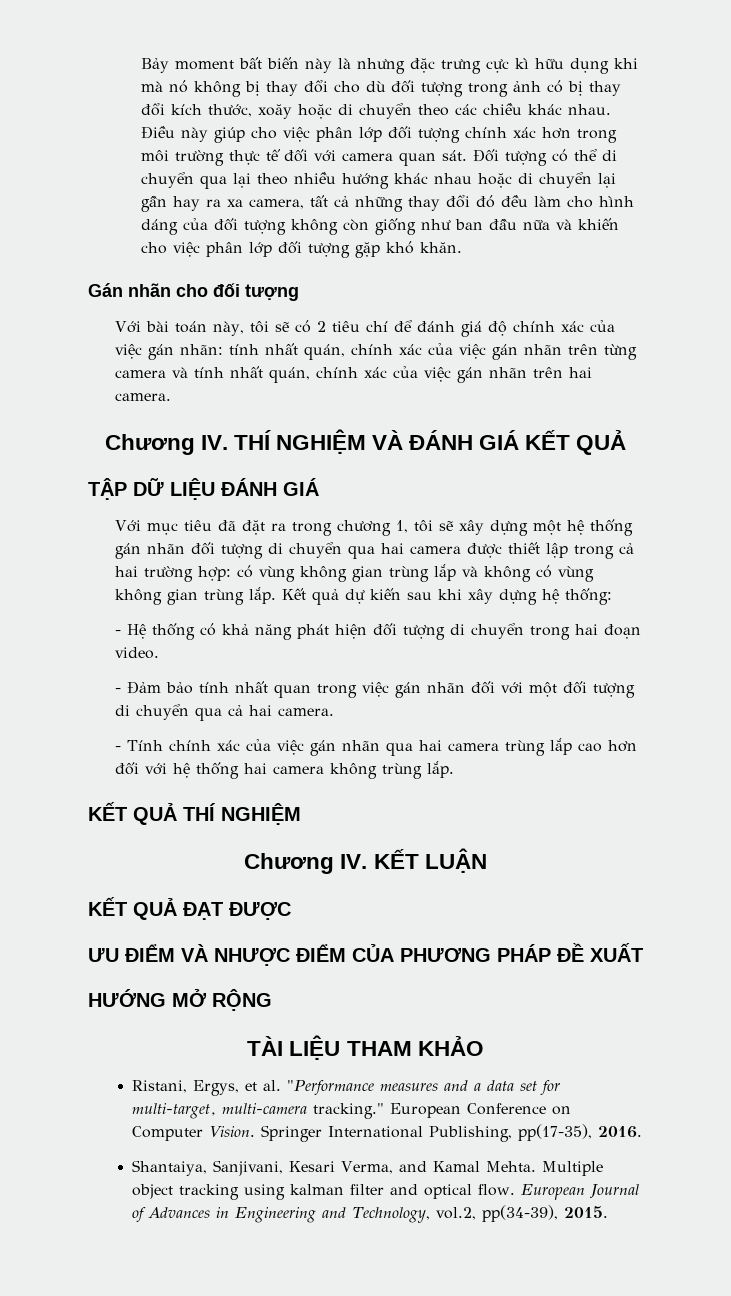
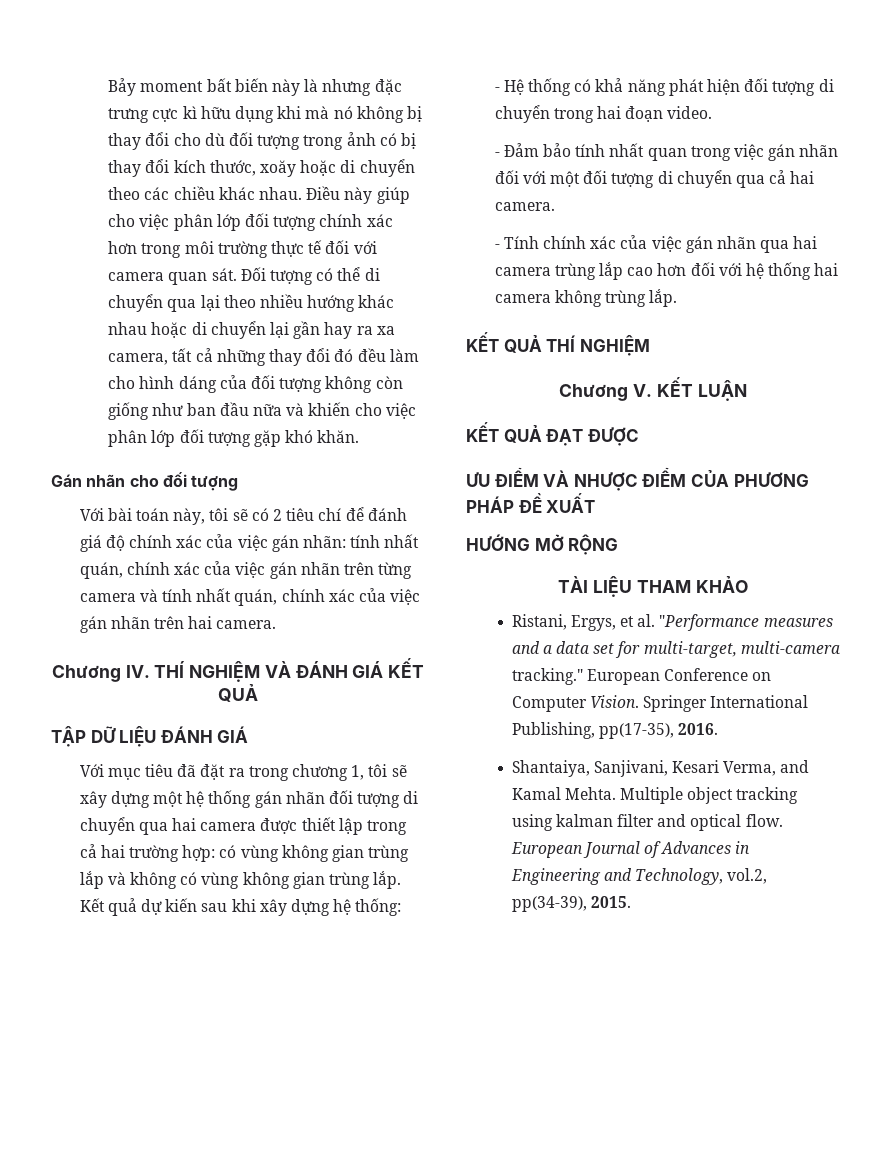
[340,854,368,869] IV. -> [633,384,653,397] V.

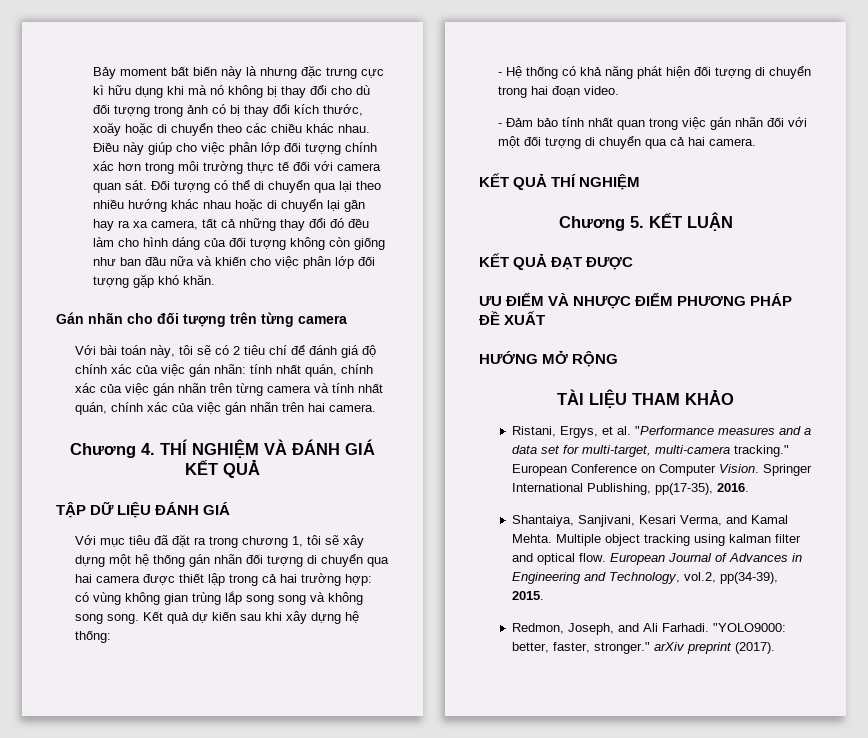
(239, 483) none -> [230,312,347,327] trên từng camera
[125,665,150,678] IV. -> [141,443,155,455] 4.
[107,871,402,889] và không có vùng không gian trùng lắp. -> [245,592,363,605] [74,614,139,624] song song và không song song.
[494,235,818,253] [494,262,839,280] [494,289,678,307] // - Tính chính xác của việc gán nhãn qua hai camera trùng lắp cao hơn đối với hệ thống hai camera không trùng lắp. -> (756, 142) none
[633,384,653,397] V. -> [629,216,644,228] 5.
[690,470,729,487] CỦA -> (674, 299) none
(631, 902) none -> [512,623,787,635] [512,642,776,654] // Redmon, Joseph, and Ali Farhadi. "YOLO9000: better, faster, stronger." arXiv preprint (2017).

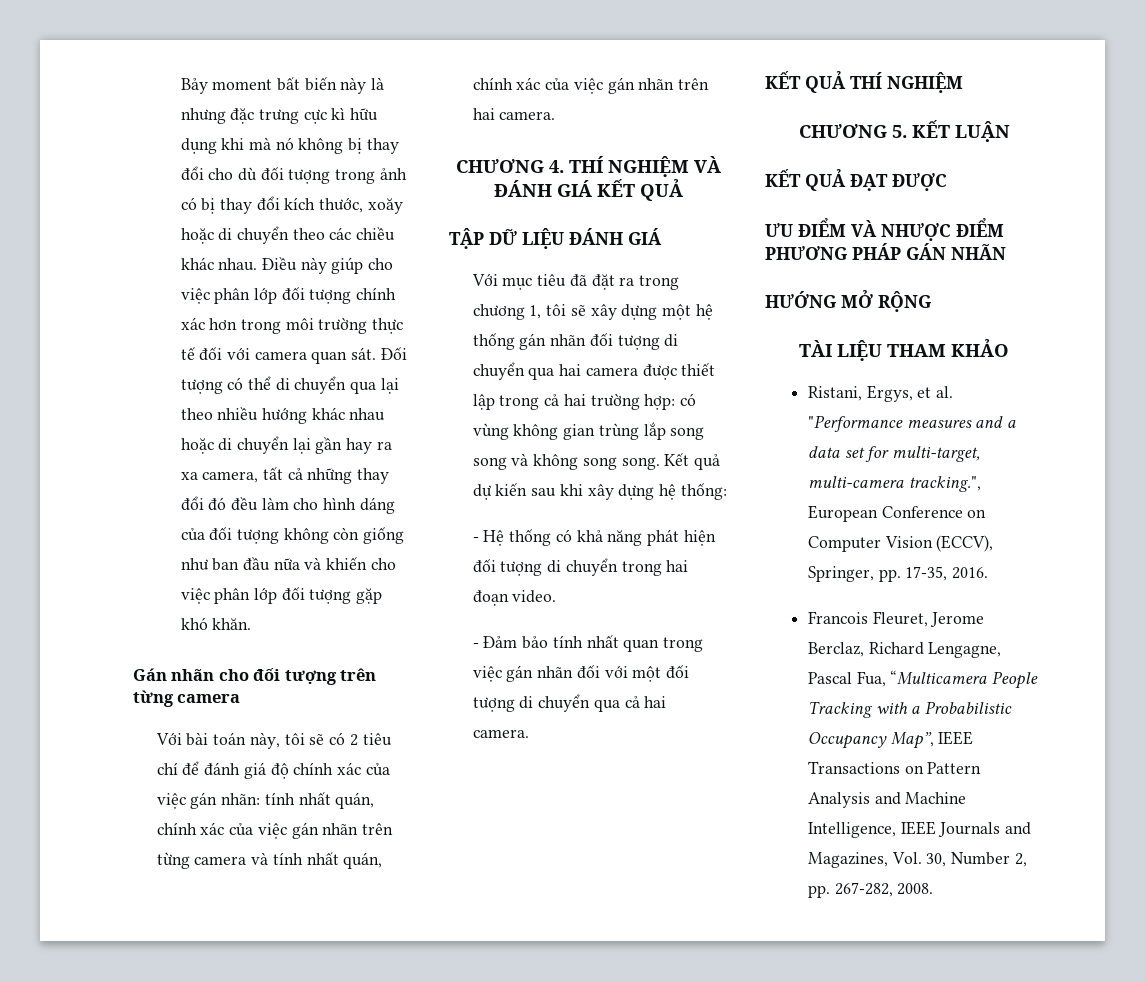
[70,443,136,458] Chương -> [455,159,544,173] CHƯƠNG
[558,216,625,231] Chương -> [798,124,887,138] CHƯƠNG
[479,311,546,325] ĐỀ XUẤT -> [906,243,1006,260] GÁN NHÃN
[734,445,790,457] tracking." -> [908,476,981,492] tracking.",
[719,464,813,476] [512,483,750,495] [512,515,789,527] [512,534,802,546] [512,553,803,565] [512,572,779,584] [512,591,545,600] [512,623,787,635] [512,642,776,654] Vision. Springer International Publishing, pp(17-35), 2016. // Shantaiya, Sanjivani, Kesari Verma, and Kamal Mehta. Multiple object tracking using kalman filter and optical flow. European Journal of Advances in Engineering and Technology, vol.2, pp(34-39), 2015. // Redmon, Joseph, and Ali Farhadi. "YOLO9000: better, faster, stronger." arXiv preprint (2017). -> [884,535,994,552] [808,566,989,582] [808,611,985,627] [808,642,1002,658] [808,670,1039,689] [808,701,1013,718] [808,731,974,749] [808,761,982,774] [808,792,967,808] [808,821,1032,838] [808,852,1027,868] [808,882,934,898] Vision (ECCV), Springer, pp. 17-35, 2016. // Francois Fleuret, Jerome Berclaz, Richard Lengagne, Pascal Fua, “Multicamera People Tracking with a Probabilistic Occupancy Map”, IEEE Transactions on Pattern Analysis and Machine Intelligence, IEEE Journals and Magazines, Vol. 30, Number 2, pp. 267-282, 2008.

